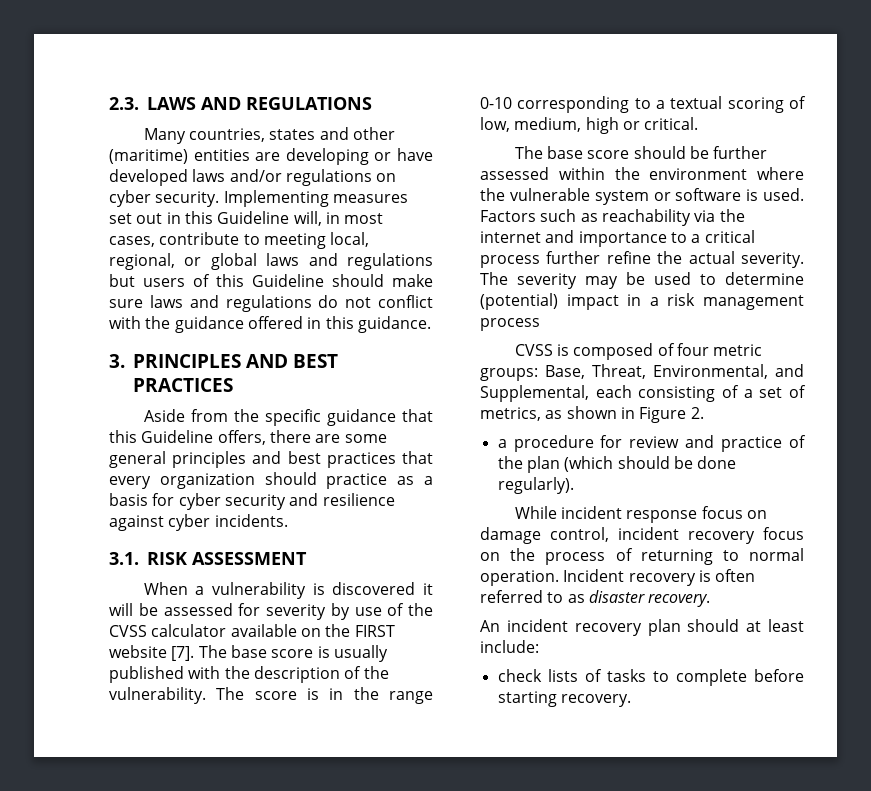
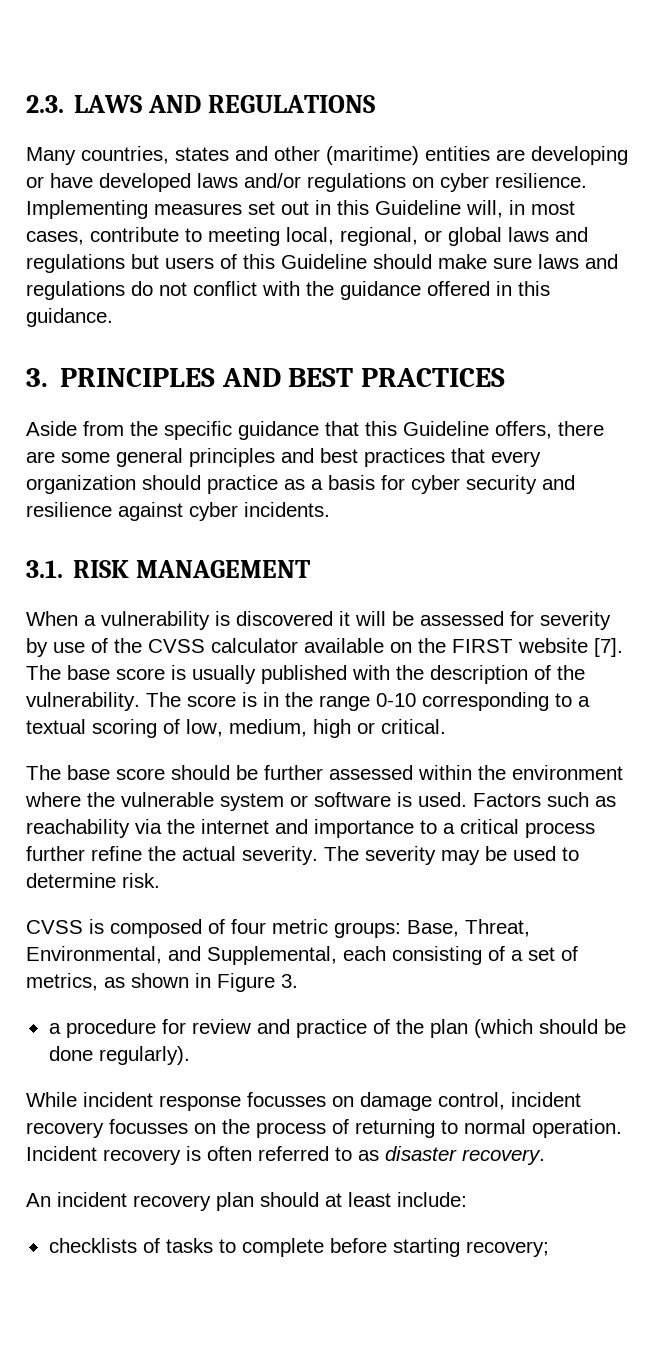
[155,191,220,207] security. -> [495,173,587,188] resilience.
[192,552,307,565] ASSESSMENT -> [136,560,311,578] MANAGEMENT
[480,293,804,310] [480,318,540,331] (potential) impact in a risk management process -> [122,873,160,888] risk.
[690,407,704,419] 2. -> [281,974,298,988] 3.
[701,506,743,519] focus -> [247,1092,326,1107] focusses
[763,527,804,540] focus -> [109,1119,188,1134] focusses
[497,669,578,682] check lists -> [48,1238,137,1253] checklists
[560,694,631,707] recovery. -> [465,1241,549,1257] recovery;

